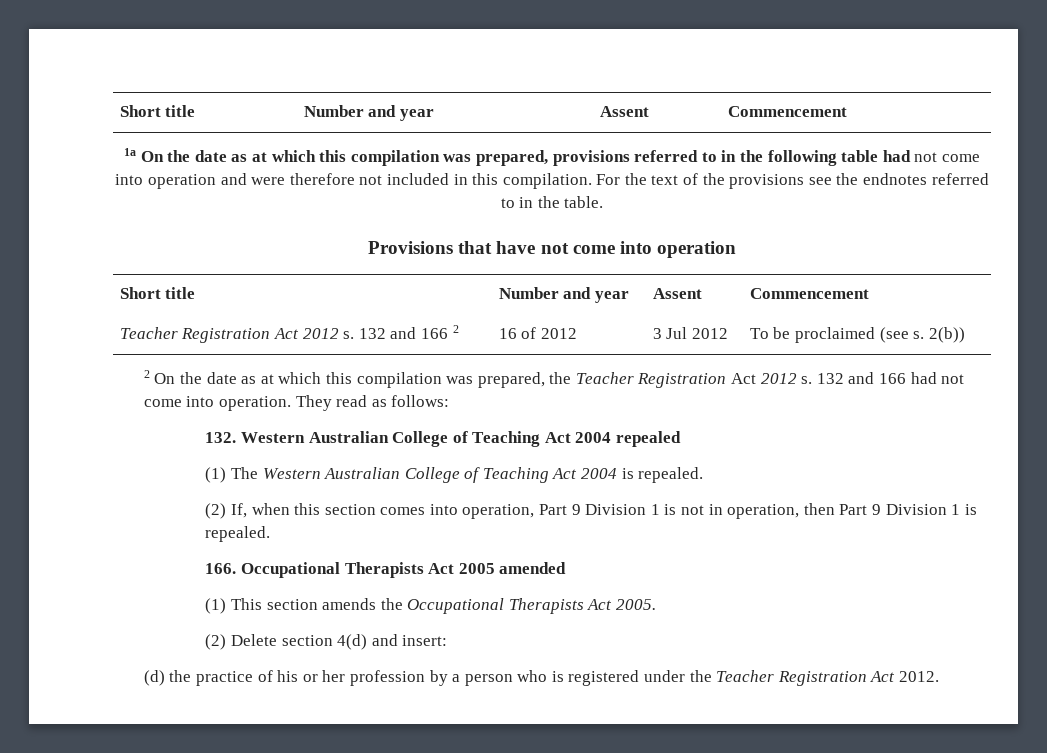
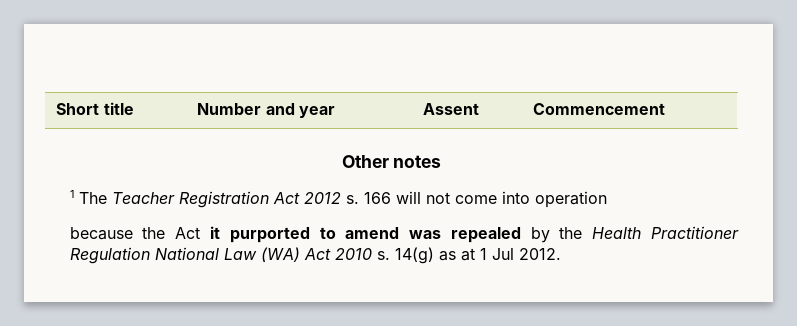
[119,105,196,117] [303,105,434,121] [599,106,649,117] [727,106,847,117] [124,148,980,166] [115,173,989,189] [500,196,604,208] [368,241,736,258] [119,287,196,299] [498,287,629,303] [652,288,702,299] [749,288,869,299] [119,325,459,343] [498,327,577,339] [652,327,728,339] [749,327,965,343] [143,370,965,388] [143,395,450,411] [205,431,682,447] [205,467,704,483] [205,503,977,519] [205,526,271,542] [205,562,567,578] [205,598,657,614] [205,634,448,650] [143,670,896,686] Short title | Number and year | Assent | Commencement // 1a On the date as at which this compilation was prepared, provisions referred to in the following table had not come into operation and were therefore not included in this compilation. For the text of the provisions see the endnotes referred to in the table. // Provisions that have not come into operation // Short title | Number and year | Assent | Commencement // Teacher Registration Act 2012 s. 132 and 166 2 | 16 of 2012 | 3 Jul 2012 | To be proclaimed (see s. 2(b)) // 2 On the date as at which this compilation was prepared, the Teacher Registration Act 2012 s. 132 and 166 had not come into operation. They read as follows: // 132. Western Australian College of Teaching Act 2004 repealed // (1) The Western Australian College of Teaching Act 2004 is repealed. // (2) If, when this section comes into operation, Part 9 Division 1 is not in operation, then Part 9 Division 1 is repealed. // 166. Occupational Therapists Act 2005 amended // (1) This section amends the Occupational Therapists Act 2005. // (2) Delete section 4(d) and insert: // (d) the practice of his or her profession by a person who is registered under the Teacher Registration Act -> [56,102,134,115] [197,103,336,118] [423,103,480,115] [533,103,666,115] [341,155,442,168] [69,190,607,208] [69,226,740,243] [69,247,514,264] Short title | Number and year | Assent | Commencement // Other notes // 1 The Teacher Registration Act 2012 s. 166 will not come into operation // because the Act it purported to amend was repealed by the Health Practitioner Regulation National Law (WA) Act 2010 s. 14(g) as at 1 Jul

